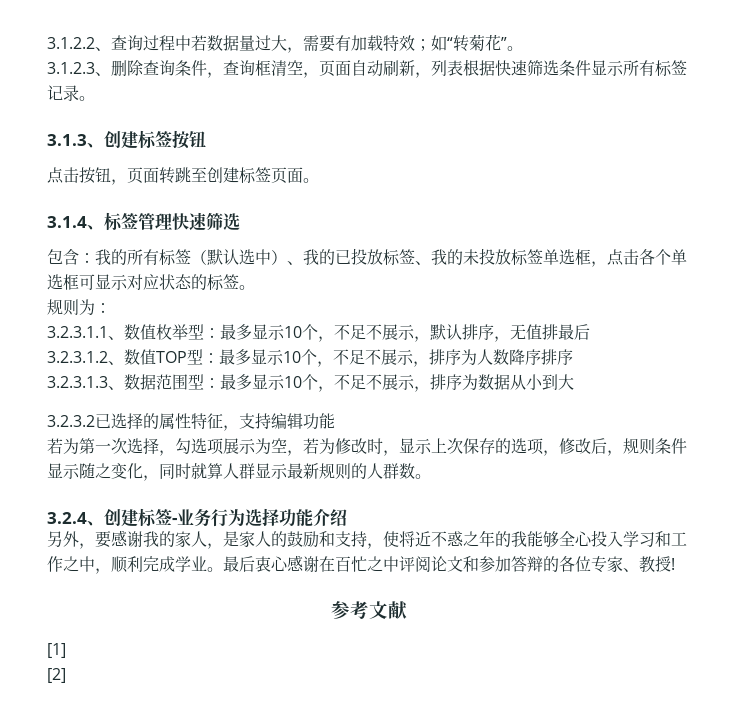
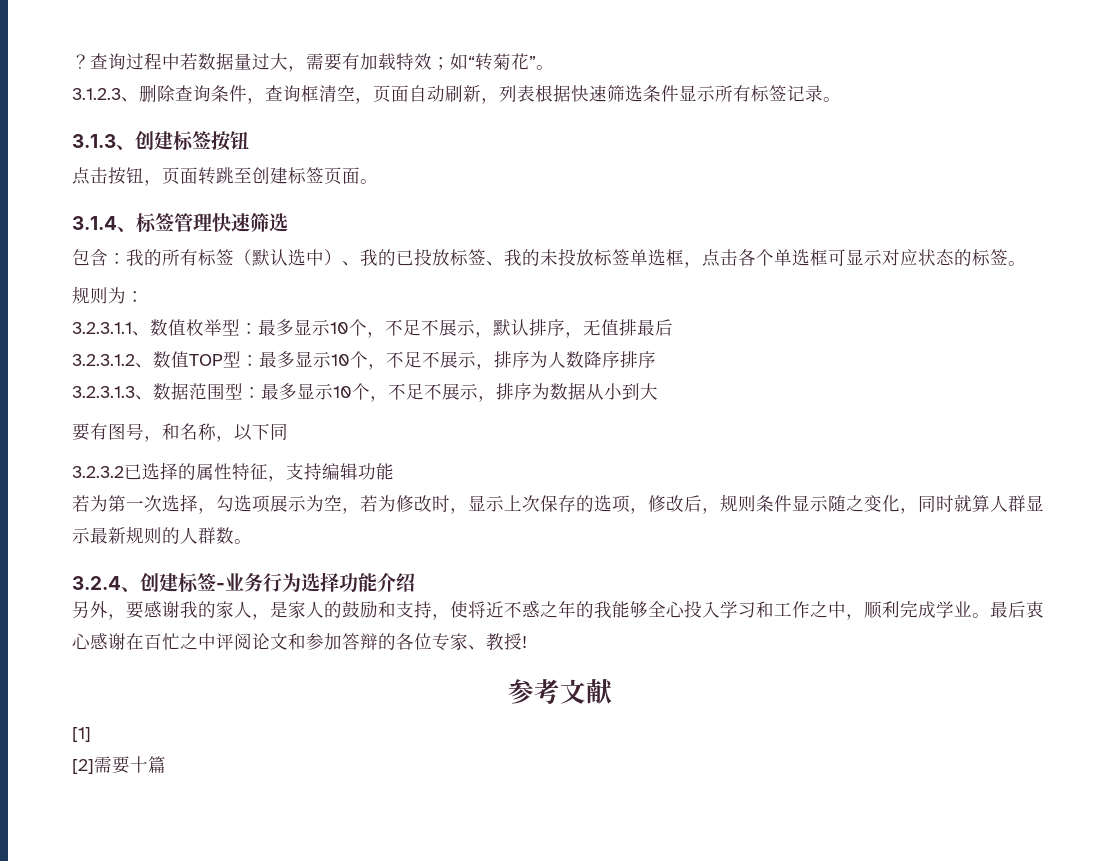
[47,37,111,51] 3.1.2.2、 -> [72,54,90,69] ？
(574, 382) none -> [72,423,288,442] // 要有图号，和名称，以下同
(66, 675) none -> [94,756,166,774] 需要十篇

